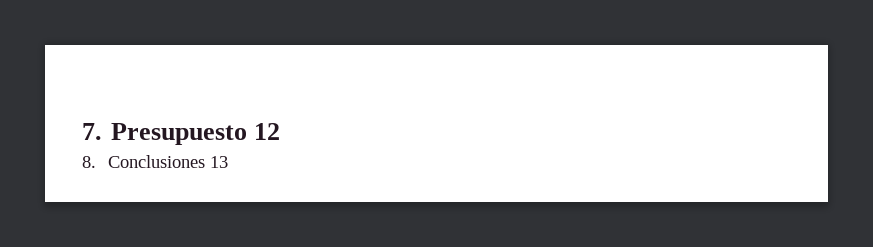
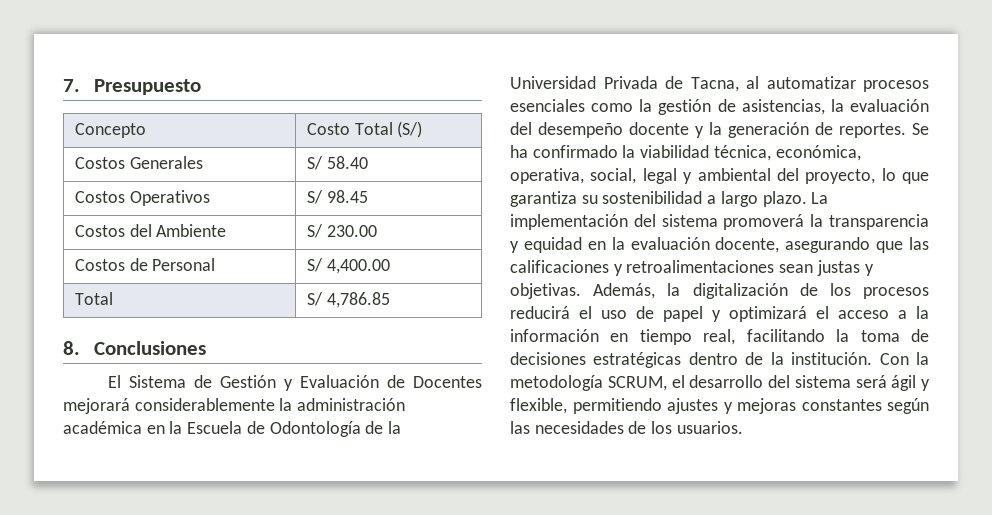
[254,123,281,140] [82,155,229,168] 12 // 8. Conclusiones 13 -> [74,123,146,138] [306,121,423,138] [74,156,203,169] [306,156,368,170] [74,190,210,206] [306,190,368,204] [74,224,227,237] [306,224,377,238] [74,258,216,271] [306,258,390,274] [74,292,113,305] [306,292,390,308] [63,341,206,355] [108,375,482,391] [63,398,406,414] [63,421,402,437] [510,76,929,92] [510,99,929,115] [510,122,929,138] [510,145,861,161] [510,168,929,184] [510,191,829,207] [510,214,929,230] [510,237,929,253] [510,260,874,276] [510,283,930,299] [510,306,929,322] [510,329,929,345] [510,352,930,368] [510,375,930,391] [510,398,929,414] [510,421,743,434] // Concepto | Costo Total (S/) // Costos Generales | S/ 58.40 // Costos Operativos | S/ 98.45 // Costos del Ambiente | S/ 230.00 // Costos de Personal | S/ 4,400.00 // Total | S/ 4,786.85 // 8. Conclusiones // El Sistema de Gestión y Evaluación de Docentes mejorará considerablemente la administración académica en la Escuela de Odontología de la Universidad Privada de Tacna, al automatizar procesos esenciales como la gestión de asistencias, la evaluación del desempeño docente y la generación de reportes. Se ha confirmado la viabilidad técnica, económica, operativa, social, legal y ambiental del proyecto, lo que garantiza su sostenibilidad a largo plazo. La implementación del sistema promoverá la transparencia y equidad en la evaluación docente, asegurando que las calificaciones y retroalimentaciones sean justas y objetivas. Además, la digitalización de los procesos reducirá el uso de papel y optimizará el acceso a la información en tiempo real, facilitando la toma de decisiones estratégicas dentro de la institución. Con la metodología SCRUM, el desarrollo del sistema será ágil y flexible, permitiendo ajustes y mejoras constantes según las necesidades de los usuarios.

